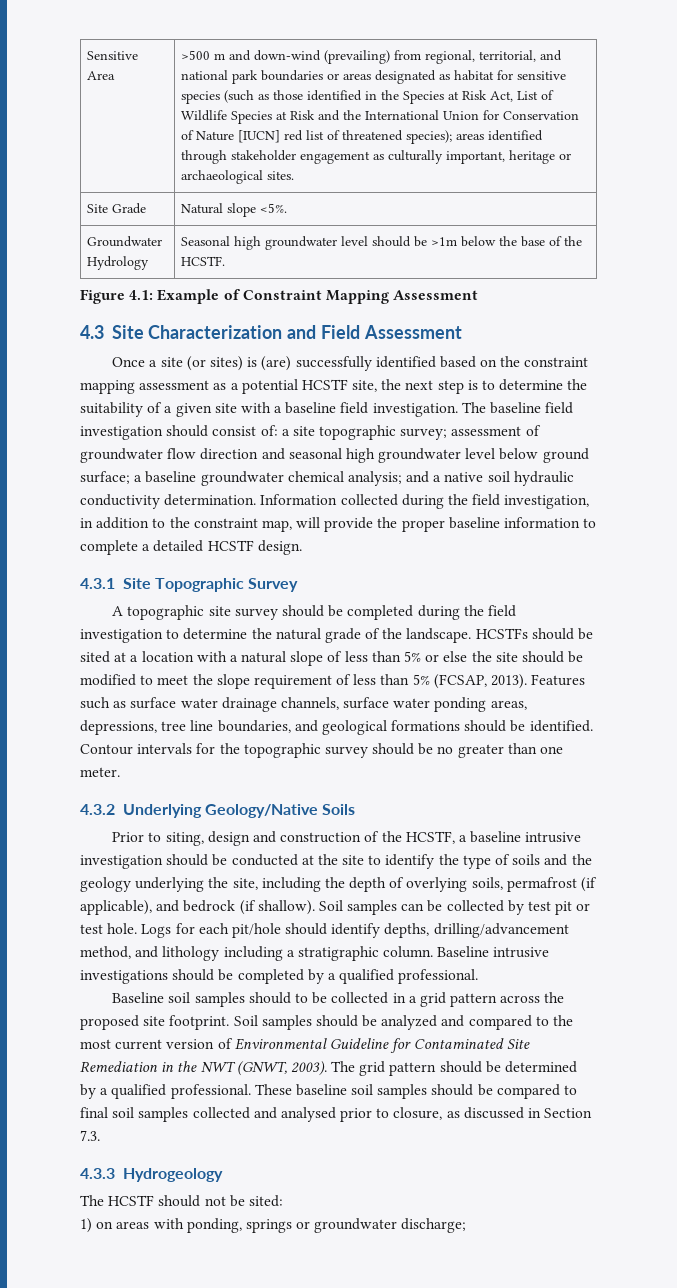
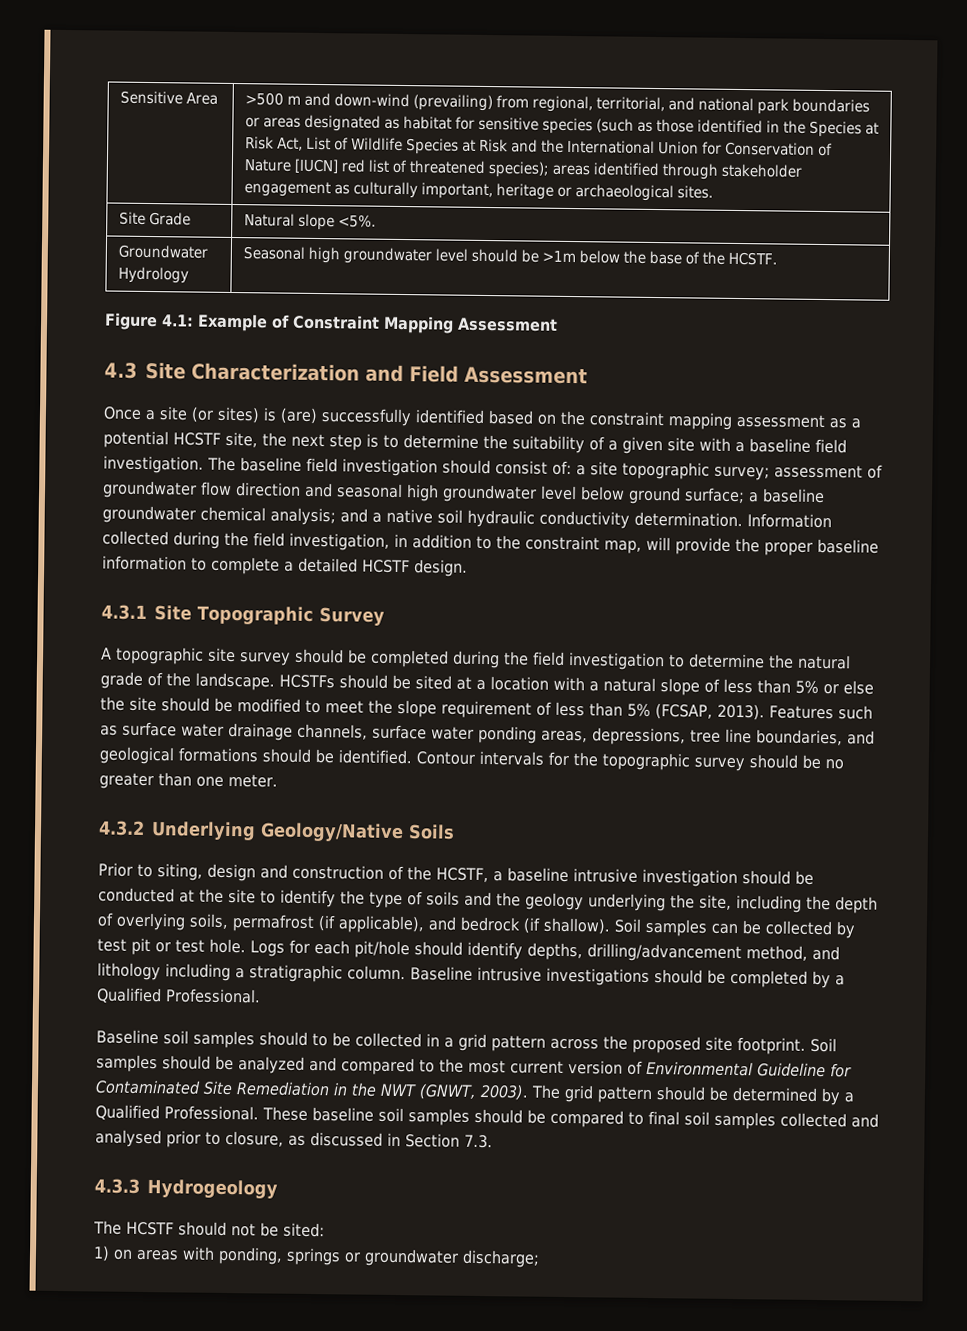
[339,969,479,984] qualified professional. -> [96,987,261,1005] Qualified Professional.
[111,1084,251,1099] qualified professional. -> [95,1104,259,1122] Qualified Professional.

